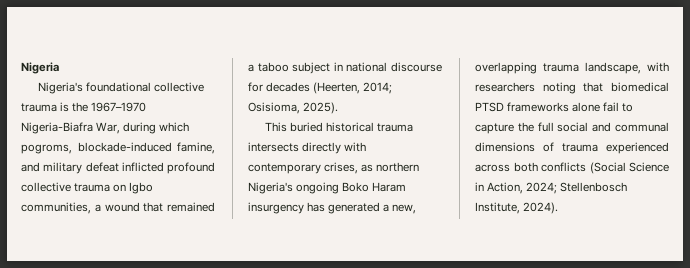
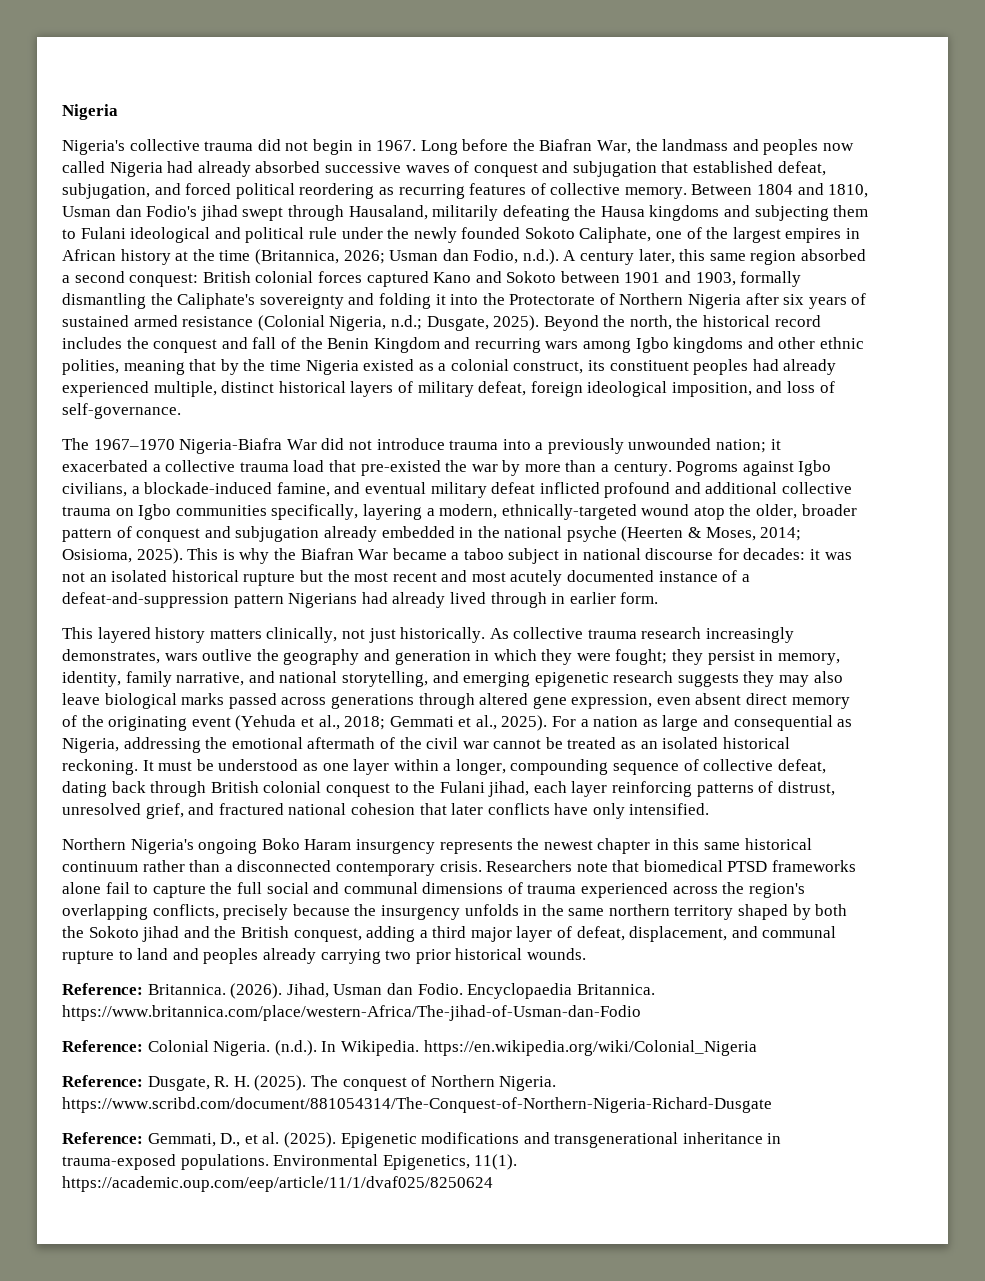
[85,82,204,92] [21,102,147,112] [21,122,190,134] [21,144,72,154] foundational collective trauma is the 1967–1970 Nigeria-Biafra War, during which pogroms, -> [129,139,855,155] [62,161,826,177] [62,183,869,199] [62,205,869,221] [62,227,861,243] [62,249,867,265] [62,271,802,287] [62,293,867,309] [62,315,821,331] [62,337,865,353] [62,359,837,375] [62,381,835,397] [62,403,181,419] [62,438,781,454] [62,460,832,476] [62,482,140,497] collective trauma did not begin in 1967. Long before the Biafran War, the landmass and peoples now called Nigeria had already absorbed successive waves of conquest and subjugation that established defeat, subjugation, and forced political reordering as recurring features of collective memory. Between 1804 and 1810, Usman dan Fodio's jihad swept through Hausaland, militarily defeating the Hausa kingdoms and subjecting them to Fulani ideological and political rule under the newly founded Sokoto Caliphate, one of the largest empires in African history at the time (Britannica, 2026; Usman dan Fodio, n.d.). A century later, this same region absorbed a second conquest: British colonial forces captured Kano and Sokoto between 1901 and 1903, formally dismantling the Caliphate's sovereignty and folding it into the Protectorate of Northern Nigeria after six years of sustained armed resistance (Colonial Nigeria, n.d.; Dusgate, 2025). Beyond the north, the historical record includes the conquest and fall of the Benin Kingdom and recurring wars among Igbo kingdoms and other ethnic polities, meaning that by the time Nigeria existed as a colonial construct, its constituent peoples had already experienced multiple, distinct historical layers of military defeat, foreign ideological imposition, and loss of self-governance. // The 1967–1970 Nigeria-Biafra War did not introduce trauma into a previously unwounded nation; it exacerbated a collective trauma load that pre-existed the war by more than a century. Pogroms against Igbo civilians, a
(40, 167) none -> [364,482,426,494] eventual
(215, 168) none -> [674,482,778,494] and additional
[21,202,215,214] communities, a wound that remained -> [175,504,857,520] [62,526,802,542] [62,548,447,564] communities specifically, layering a modern, ethnically-targeted wound atop the older, broader pattern of conquest and subjugation already embedded in the national psyche (Heerten & Moses, 2014; Osisioma, 2025). This is why the Biafran War became
[266,82,393,94] [248,102,339,114] [264,122,414,132] [248,142,367,154] [248,162,420,174] decades (Heerten, 2014; Osisioma, 2025). // This buried historical trauma intersects directly with contemporary crises, as northern -> [743,548,852,560] [62,570,750,586] [62,592,659,608] [62,627,795,643] [62,649,840,665] [62,671,843,687] [62,693,850,709] [62,715,853,731] [62,737,790,753] [62,759,826,775] [62,781,835,797] [62,803,710,819] [62,838,126,850] decades: it was not an isolated historical rupture but the most recent and most acutely documented instance of a defeat-and-suppression pattern Nigerians had already lived through in earlier form. // This layered history matters clinically, not just historically. As collective trauma research increasingly demonstrates, wars outlive the geography and generation in which they were fought; they persist in memory, identity, family narrative, and national storytelling, and emerging epigenetic research suggests they may also leave biological marks passed across generations through altered gene expression, even absent direct memory of the originating event (Yehuda et al., 2018; Gemmati et al., 2025). For a nation as large and consequential as Nigeria, addressing the emotional aftermath of the civil war cannot be treated as an isolated historical reckoning. It must be understood as one layer within a longer, compounding sequence of collective defeat, dating back through British colonial conquest to the Fulani jihad, each layer reinforcing patterns of distrust, unresolved grief, and fractured national cohesion that later conflicts have only intensified. // Northern
[307,202,417,214] [475,62,669,74] [475,82,576,94] has generated a new, overlapping trauma landscape, with researchers noting -> [439,838,812,854] [62,860,608,876] represents the newest chapter in this same historical continuum rather than a disconnected contemporary crisis. Researchers note
[513,162,669,174] [475,182,628,194] [475,202,559,214] both conflicts (Social Science in Action, 2024; Stellenbosch Institute, 2024). -> [722,882,805,898] [62,904,848,920] [62,926,837,942] [62,948,586,964] [62,983,655,999] [62,1005,641,1021] [62,1040,757,1056] [62,1075,557,1091] [62,1097,772,1113] [62,1132,782,1148] [62,1154,518,1170] [62,1176,493,1192] the region's overlapping conflicts, precisely because the insurgency unfolds in the same northern territory shaped by both the Sokoto jihad and the British conquest, adding a third major layer of defeat, displacement, and communal rupture to land and peoples already carrying two prior historical wounds. // Reference: Britannica. (2026). Jihad, Usman dan Fodio. Encyclopaedia Britannica. https://www.britannica.com/place/western-Africa/The-jihad-of-Usman-dan-Fodio // Reference: Colonial Nigeria. (n.d.). In Wikipedia. https://en.wikipedia.org/wiki/Colonial_Nigeria // Reference: Dusgate, R. H. (2025). The conquest of Northern Nigeria. https://www.scribd.com/document/881054314/The-Conquest-of-Northern-Nigeria-Richard-Dusgate // Reference: Gemmati, D., et al. (2025). Epigenetic modifications and transgenerational inheritance in trauma-exposed populations. Environmental Epigenetics, 11(1). https://academic.oup.com/eep/article/11/1/dvaf025/8250624

